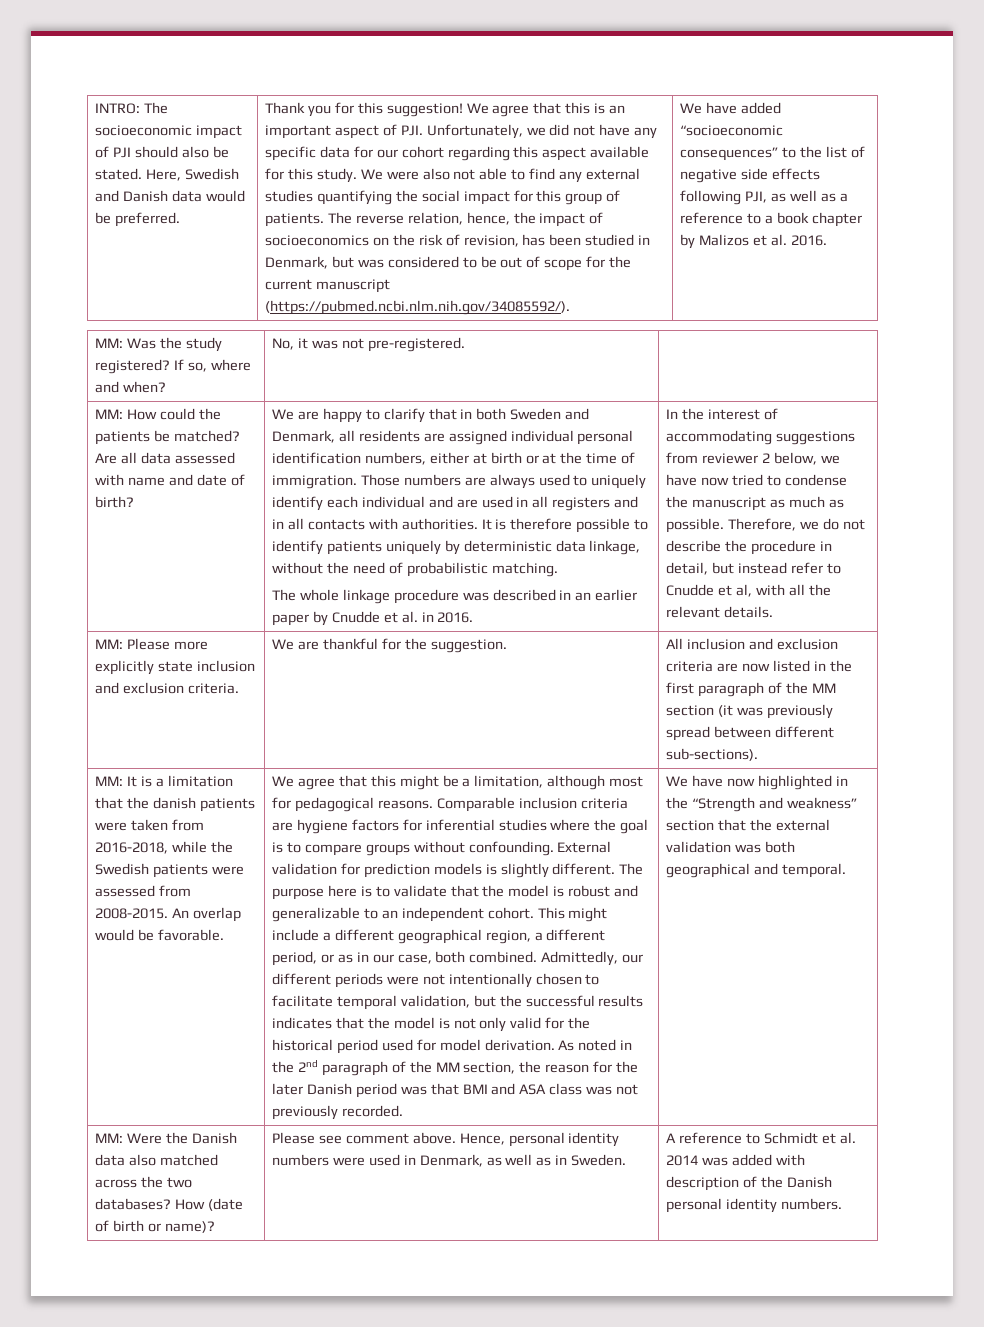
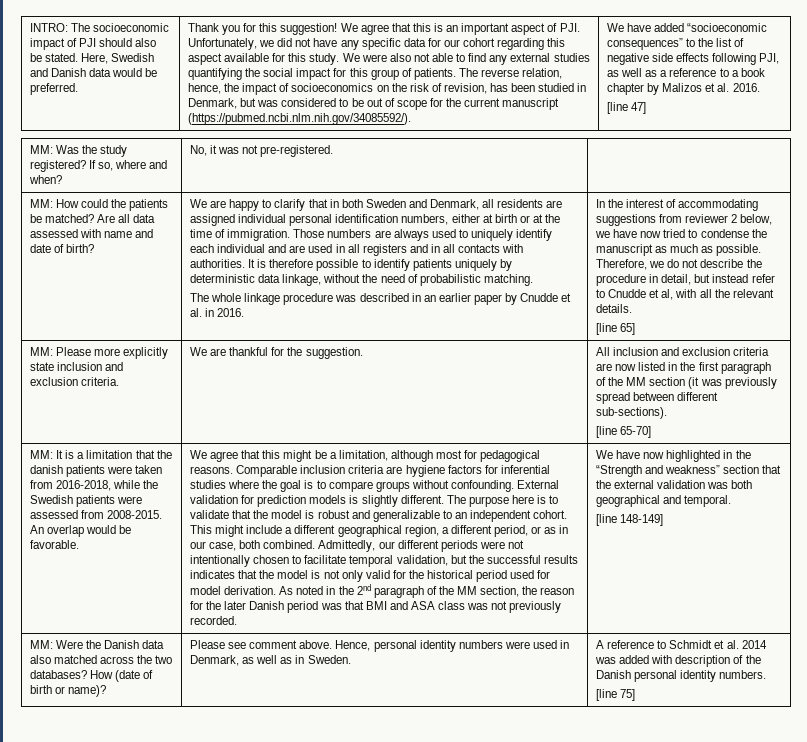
(827, 240) none -> [607,102,647,114] // [line 47]
(773, 612) none -> [596,323,636,335] // [line 65]
(758, 754) none -> [596,426,652,438] // [line 65-70]
(846, 870) none -> [596,514,664,526] // [line 148-149]
(842, 1204) none -> [596,689,636,701] // [line 75]

